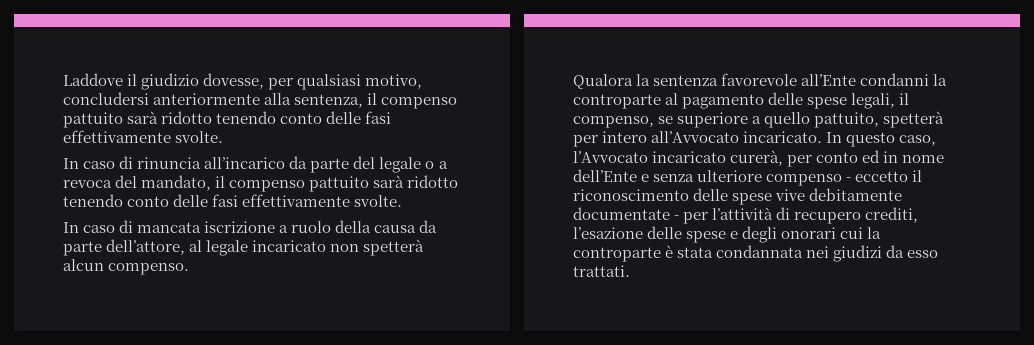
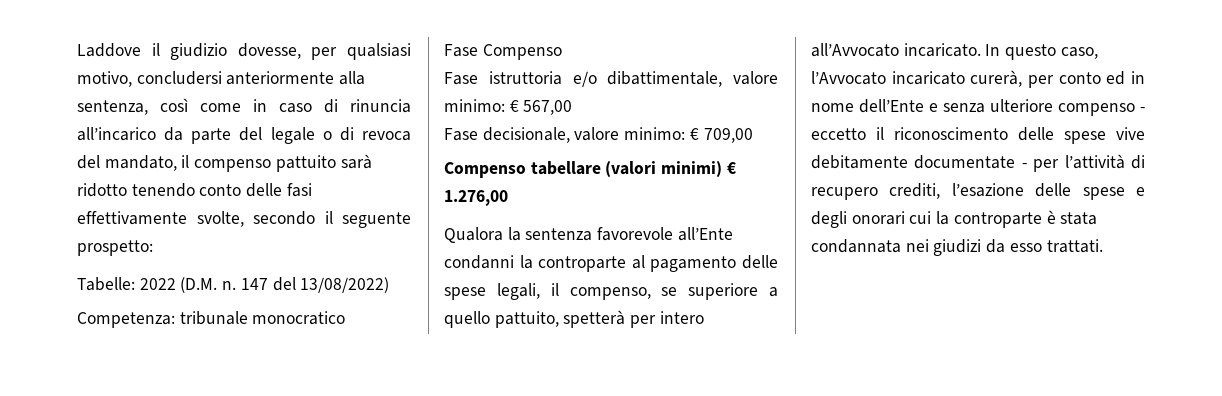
[367,93,458,109] [63,111,392,128] [63,130,224,143] [63,158,79,169] il compenso pattuito sarà ridotto tenendo conto delle fasi effettivamente svolte. // In -> [160,98,267,112] così come in
[438,161,448,169] a -> [339,127,354,141] di
[354,195,403,207] [63,220,438,233] [63,239,425,256] [63,259,190,275] svolte. // In caso di mancata iscrizione a ruolo della causa da parte dell’attore, al legale incaricato non spetterà alcun compenso. -> [196,211,411,228] [77,240,153,256] [77,277,390,293] [77,311,346,328] [444,44,562,60] [444,71,778,87] [444,99,573,115] [444,127,753,143] [444,161,736,178] [444,190,508,206] svolte, secondo il seguente prospetto: // Tabelle: 2022 (D.M. n. 147 del 13/08/2022) // Competenza: tribunale monocratico // Fase Compenso // Fase istruttoria e/o dibattimentale, valore minimo: € 567,00 // Fase decisionale, valore minimo: € 709,00 // Compenso tabellare (valori minimi) € 1.276,00

